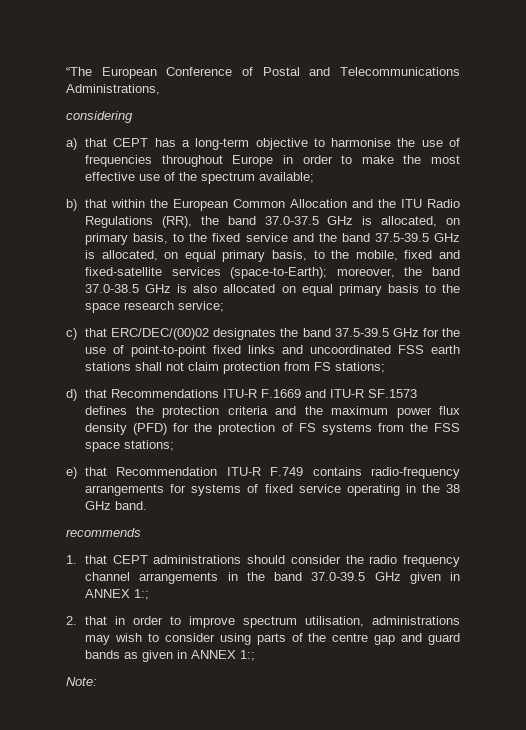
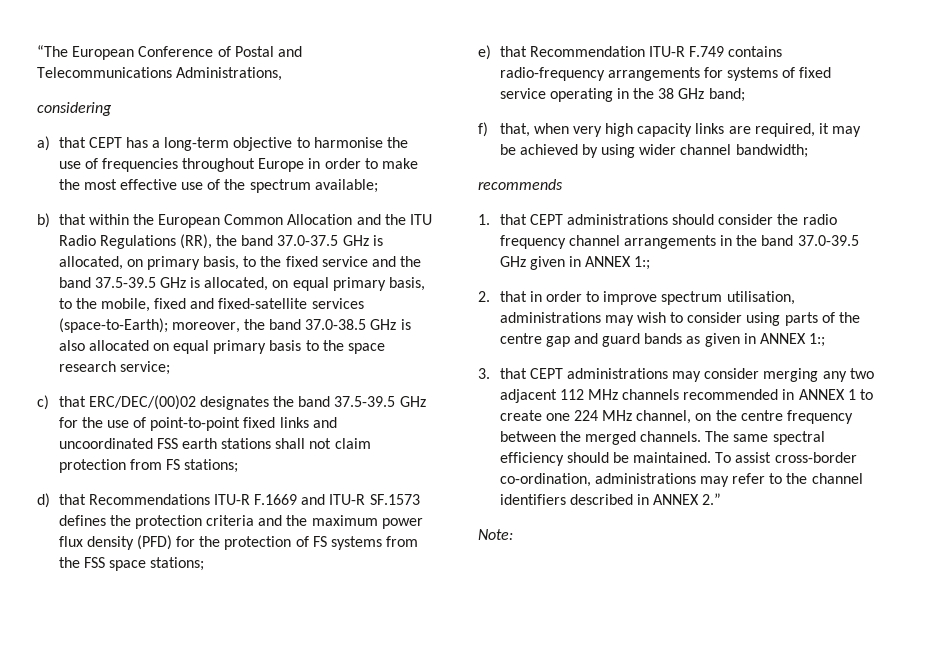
[115,501,148,510] band. -> [708,88,745,102] [478,122,862,137] [499,144,808,158] band; // f) that, when very high capacity links are required, it may be achieved by using wider channel bandwidth;
(256, 655) none -> [478,368,874,382] [499,389,873,403] [499,410,853,424] [499,431,825,445] [499,452,857,466] [499,473,863,487] [499,493,722,505] // 3. that CEPT administrations may consider merging any two adjacent 112 MHz channels recommended in ANNEX 1 to create one 224 MHz channel, on the centre frequency between the merged channels. The same spectral efficiency should be maintained. To assist cross-border co-ordination, administrations may refer to the channel identifiers described in ANNEX 2.”

